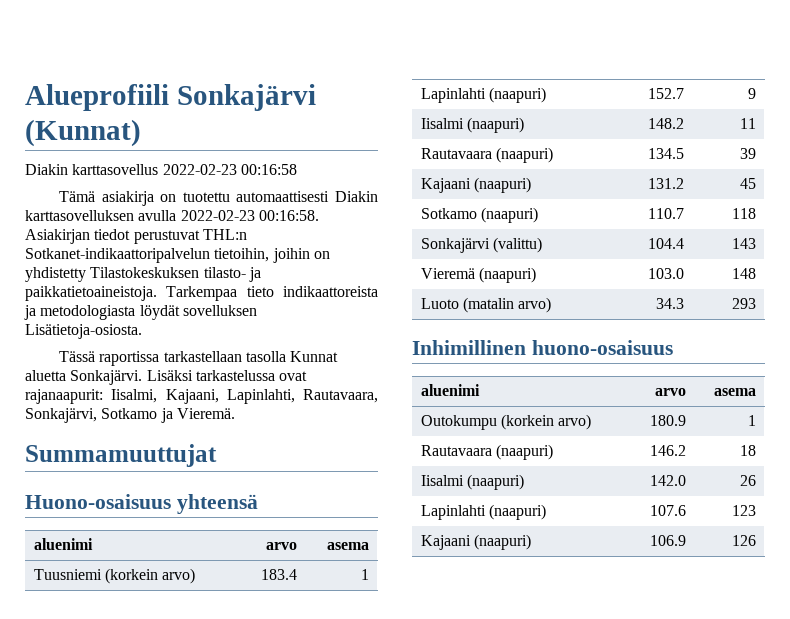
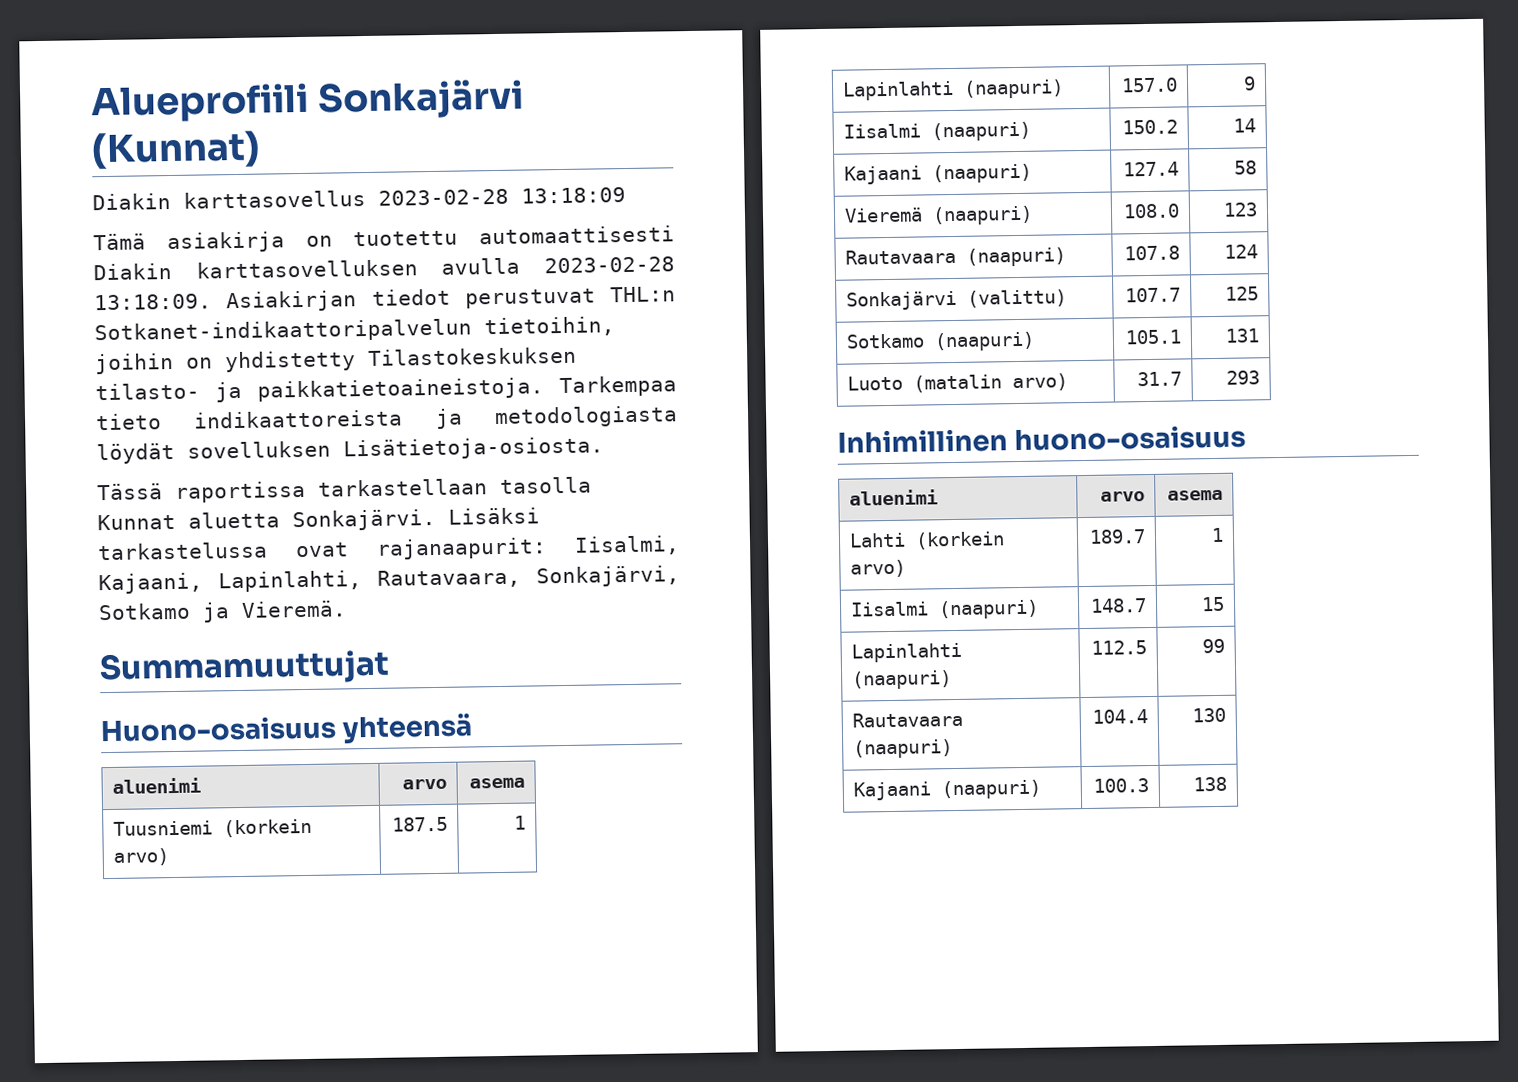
[162,164,297,175] 2022-02-23 00:16:58 -> [378,187,626,206] 2023-02-28 13:18:09
[180,210,319,221] 2022-02-23 00:16:58. -> [544,256,675,274] [94,293,212,311] 2023-02-28 13:18:09.
[261,569,298,580] 183.4 -> [392,816,449,832] 187.5
[648,88,685,99] 152.7 -> [1121,77,1179,93] 157.0
[648,118,685,129] [740,118,757,129] [420,147,554,163] [648,148,685,159] [740,148,757,159] [420,177,532,193] [648,178,685,189] [740,178,757,189] [420,207,539,223] [648,208,685,219] [732,208,757,219] [420,237,543,253] [648,238,685,249] [732,238,757,249] [420,267,537,283] [648,268,685,279] [732,268,757,279] 148.2 | 11 // Rautavaara (naapuri) | 134.5 | 39 // Kajaani (naapuri) | 131.2 | 45 // Sotkamo (naapuri) | 110.7 | 118 // Sonkajärvi (valittu) | 104.4 | 143 // Vieremä (naapuri) | 103.0 | 148 -> [1122,119,1179,135] [1233,118,1257,133] [843,163,1032,185] [1123,161,1180,177] [1234,160,1258,175] [843,205,1033,226] [1123,203,1181,219] [1223,202,1259,217] [844,247,1066,267] [1124,245,1181,261] [1224,244,1259,259] [845,289,1067,311] [1125,287,1182,303] [1225,286,1260,301] [845,331,1035,352] [1125,329,1183,345] [1225,328,1261,343] 150.2 | 14 // Kajaani (naapuri) | 127.4 | 58 // Vieremä (naapuri) | 108.0 | 123 // Rautavaara (naapuri) | 107.8 | 124 // Sonkajärvi (valittu) | 107.7 | 125 // Sotkamo (naapuri) | 105.1 | 131
[656,298,685,309] 34.3 -> [1137,371,1183,387] 31.7
[420,414,592,430] [650,415,687,426] [748,415,757,426] [420,444,554,460] [650,445,687,456] [740,445,757,456] [420,474,525,490] [650,475,687,486] [740,475,757,486] [420,504,547,520] [650,505,687,516] [732,505,757,516] [420,534,532,550] [650,535,687,546] [732,535,757,546] Outokumpu (korkein arvo) | 180.9 | 1 // Rautavaara (naapuri) | 146.2 | 18 // Iisalmi (naapuri) | 142.0 | 26 // Lapinlahti (naapuri) | 107.6 | 123 // Kajaani (naapuri) | 106.9 | 126 -> [848,531,1005,550] [849,559,906,578] [1089,529,1147,544] [1211,527,1225,543] [849,599,1039,620] [1090,598,1148,613] [1201,596,1226,612] [850,642,962,663] [851,670,952,690] [1091,640,1148,655] [1202,638,1226,654] [851,711,963,728] [852,739,953,759] [1092,709,1149,724] [1192,707,1227,723] [852,779,1041,801] [1093,778,1150,793] [1193,776,1228,792] Lahti (korkein arvo) | 189.7 | 1 // Iisalmi (naapuri) | 148.7 | 15 // Lapinlahti (naapuri) | 112.5 | 99 // Rautavaara (naapuri) | 104.4 | 130 // Kajaani (naapuri) | 100.3 | 138

